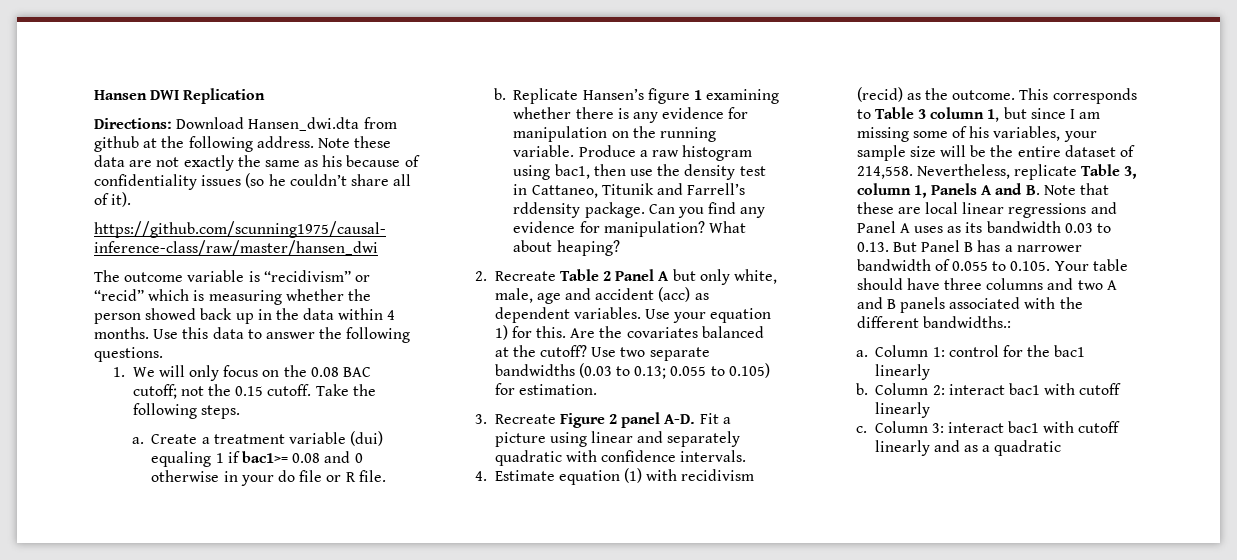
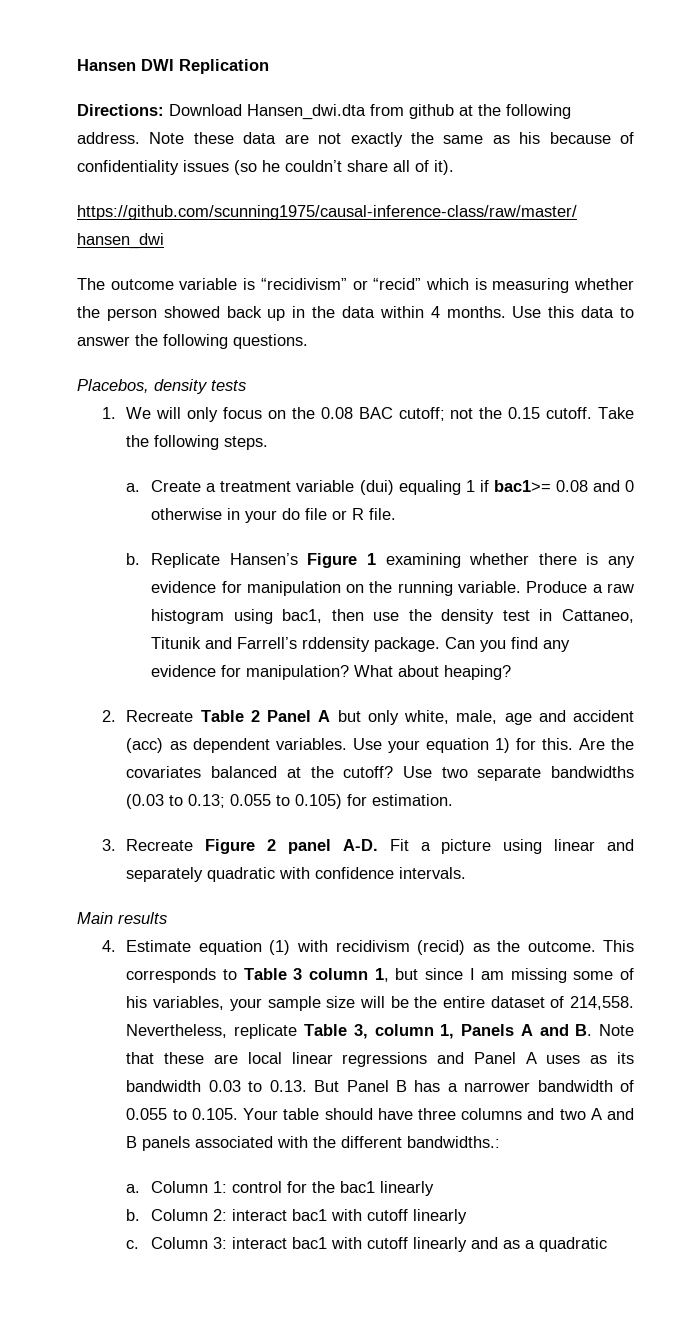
(163, 354) none -> [77,379,246,394] // Placebos, density tests
[647,88,690,104] figure -> [307,553,358,568] Figure
(747, 456) none -> [77,912,167,924] // Main results

